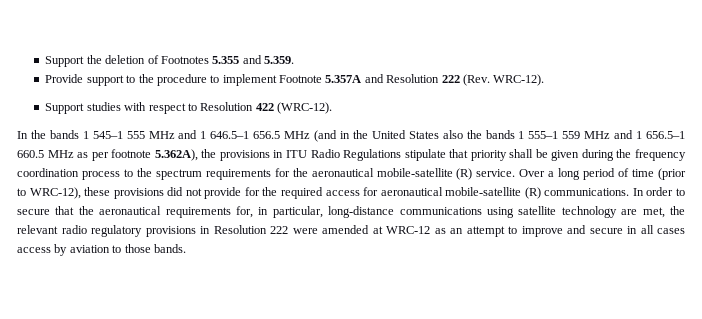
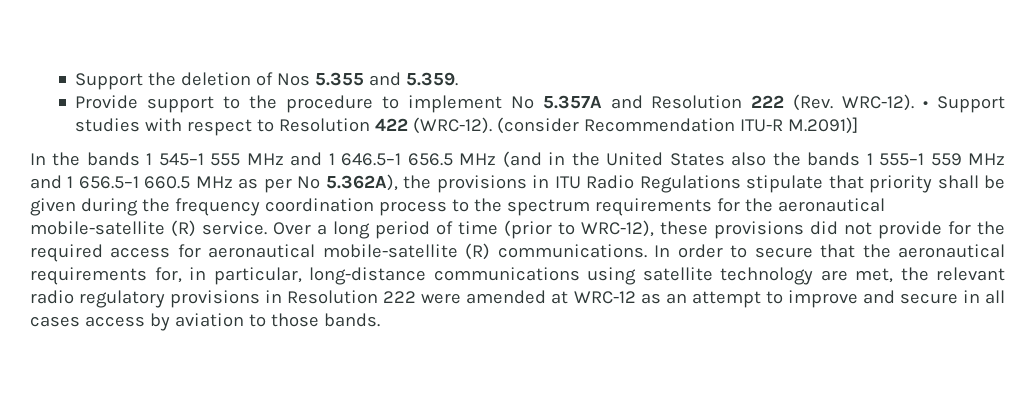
[160,56,209,64] Footnotes -> [277,73,311,86] Nos
[279,75,323,83] Footnote -> [510,96,534,109] No
(545, 80) // -> [923,101,929,108] •
(333, 108) none -> [497,117,859,134] (consider Recommendation ITU-R M.2091)]
[111,149,152,158] footnote -> [297,176,321,189] No

